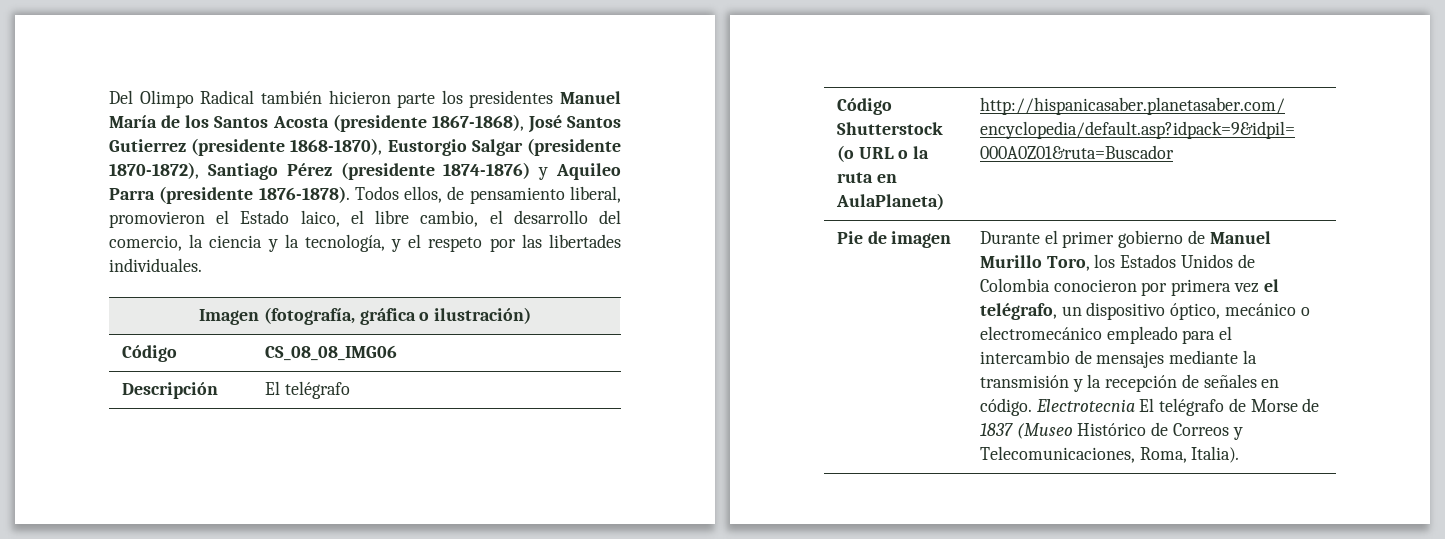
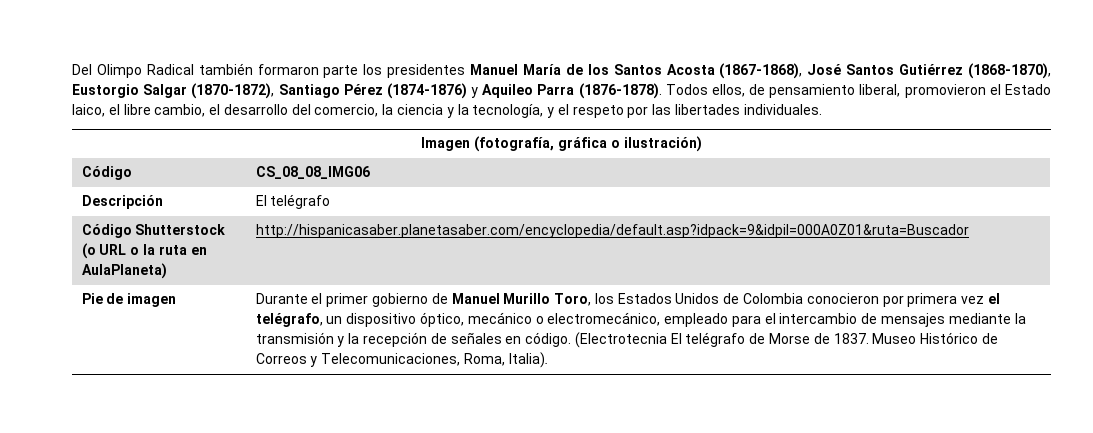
[328,90,391,104] hicieron -> [257,64,319,75] formaron
[332,114,621,133] [109,138,621,156] [109,162,531,180] (presidente 1867-1868), José Santos Gutierrez (presidente 1868-1870), Eustorgio Salgar (presidente 1870-1872), Santiago Pérez (presidente 1874-1876) -> [719,63,1052,79] [72,83,467,99] (1867-1868), José Santos Gutiérrez (1868-1870), Eustorgio Salgar (1870-1872), Santiago Pérez (1874-1876)
[159,186,350,204] (presidente 1876-1878). -> [578,83,662,99] (1876-1878).
[980,326,1103,340] electromecánico -> [547,312,661,326] electromecánico,
[1035,399,1135,412] Electrotecnia -> [574,332,667,348] (Electrotecnia
[980,423,1073,439] 1837 (Museo -> [833,333,917,344] 1837. Museo

